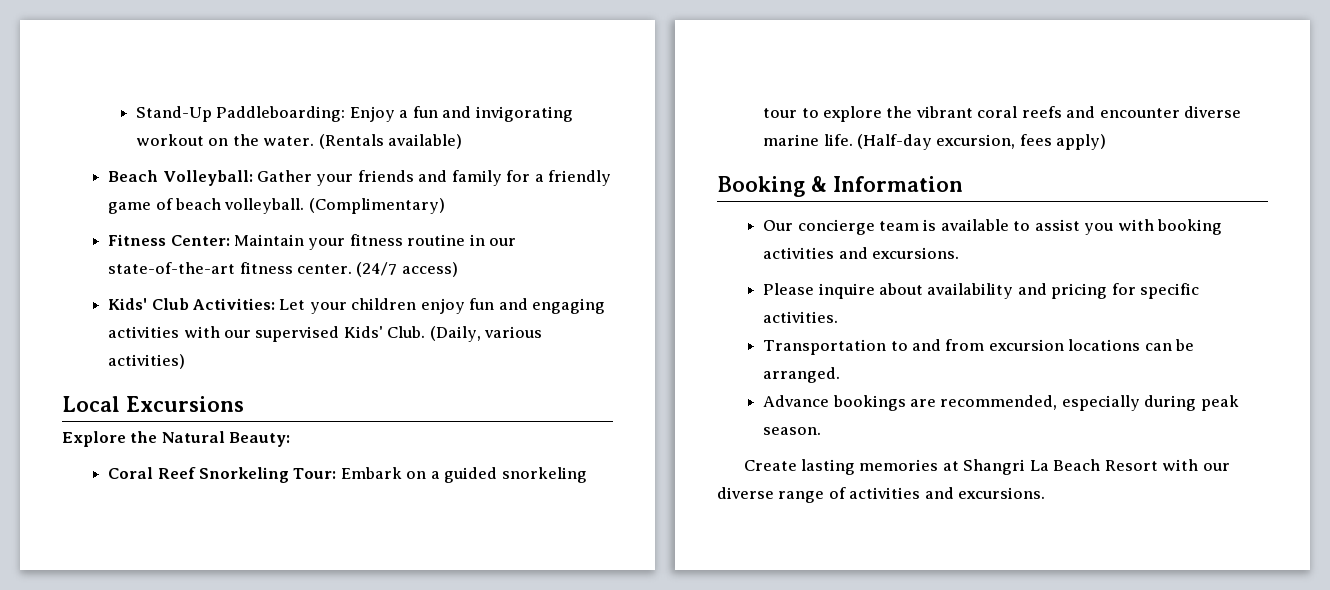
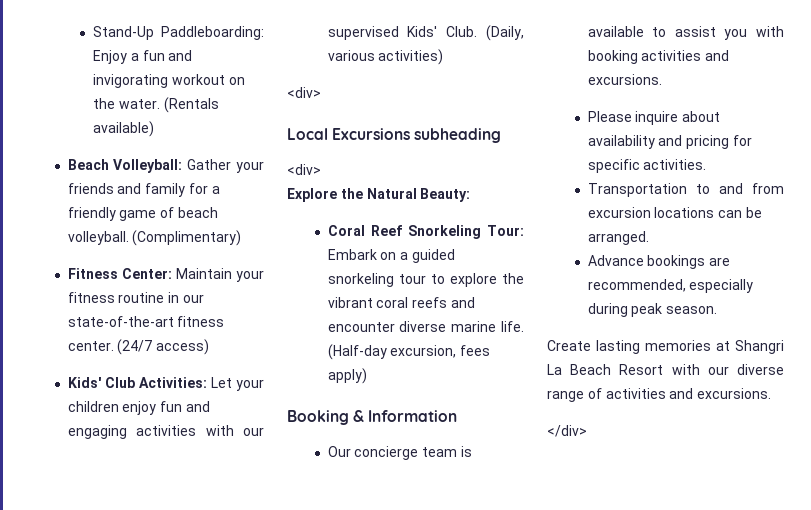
(186, 361) none -> [287,87,321,98] // <div>
(244, 404) none -> [414,128,502,143] [287,164,321,175] subheading // <div>
(1046, 493) none -> [547,425,587,437] // </div>

